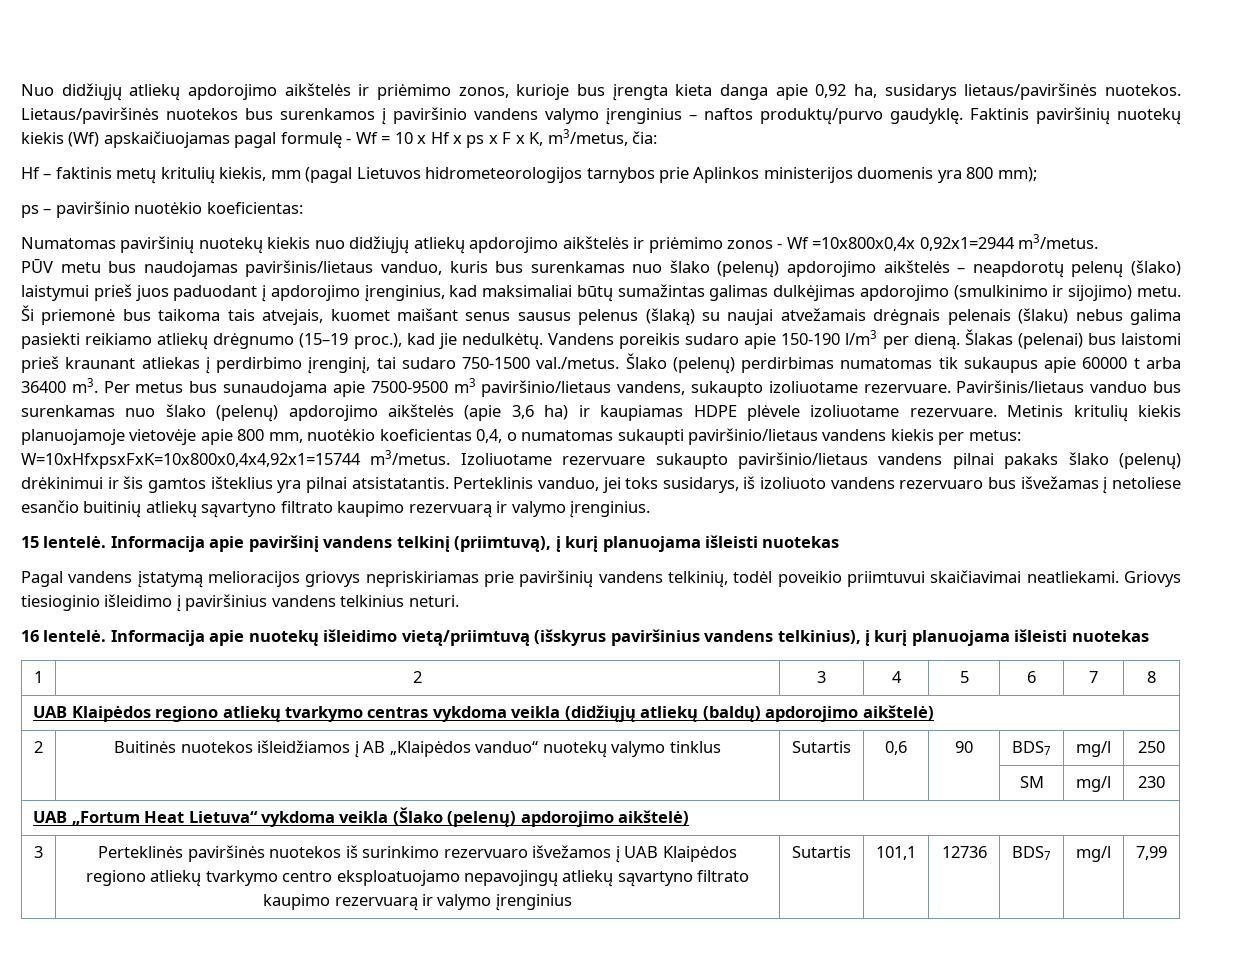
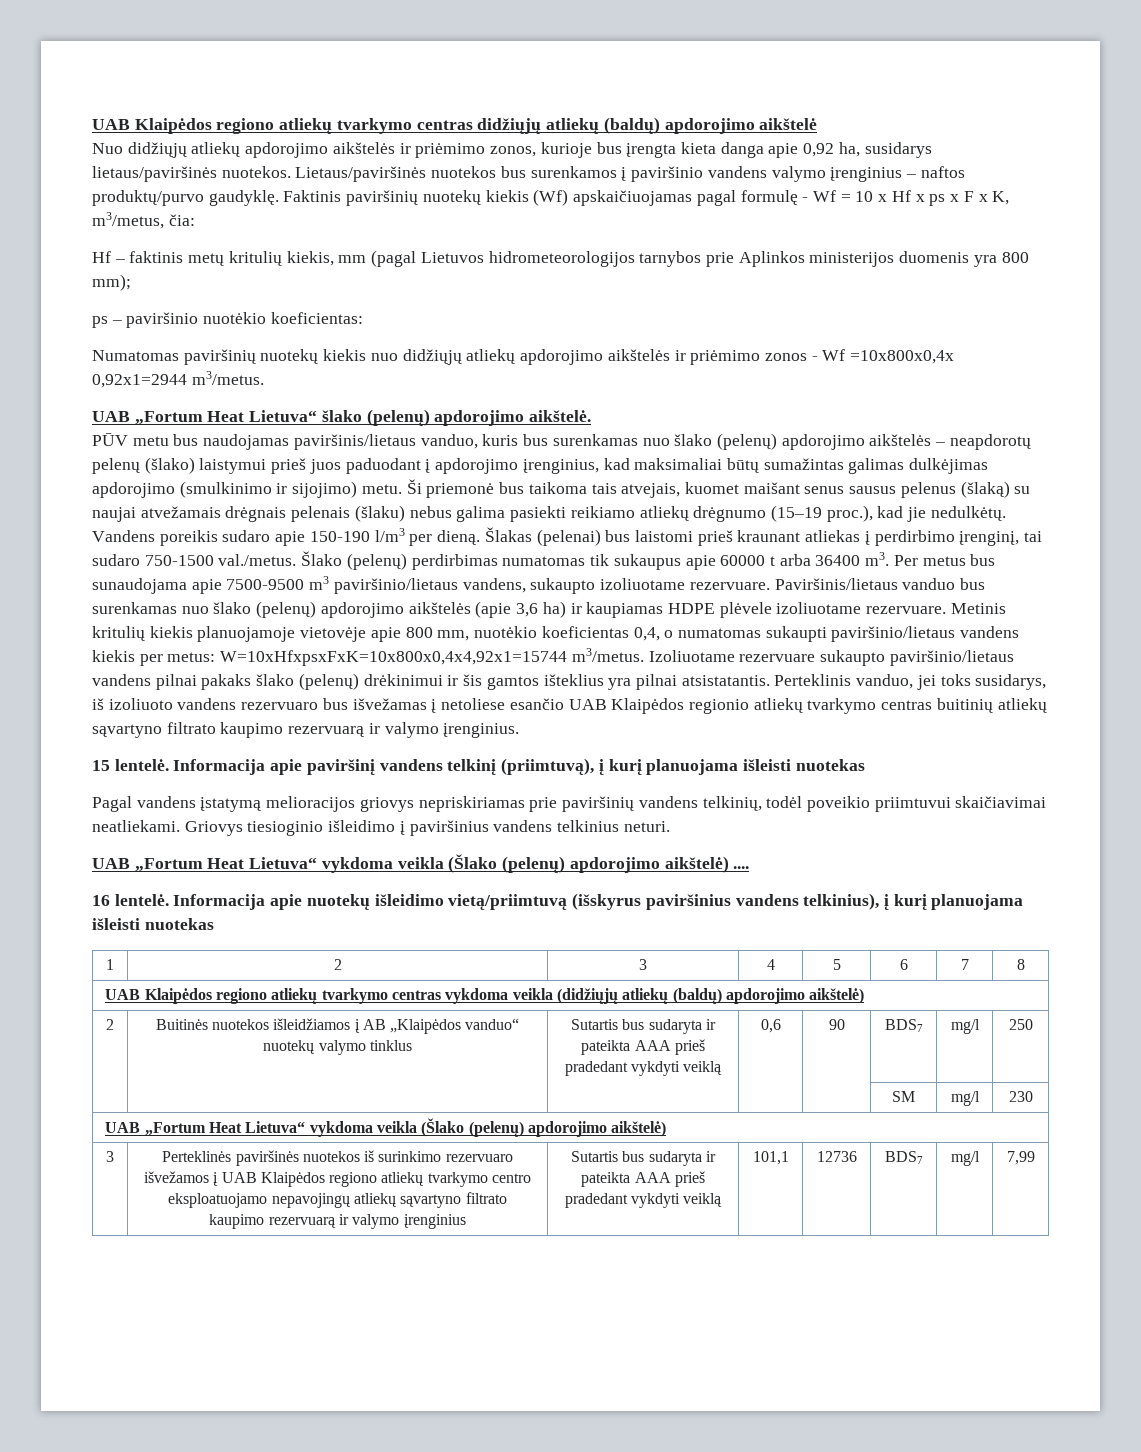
(21, 90) none -> [92,117,818,134] UAB Klaipėdos regiono atliekų tvarkymo centras didžiųjų atliekų (baldų) apdorojimo aikštelė //
(1099, 241) none -> [92,409,592,426] // UAB „Fortum Heat Lietuva“ šlako (pelenų) apdorojimo aikštelė.
(79, 506) none -> [568,698,933,714] UAB Klaipėdos regionio atliekų tvarkymo centras
(459, 601) none -> [92,854,750,873] // UAB „Fortum Heat Lietuva“ vykdoma veikla (Šlako (pelenų) apdorojimo aikštelė) ....
(851, 747) none -> [622,1019,716,1034] [581,1039,705,1055] [564,1061,723,1076] bus sudaryta ir pateikta AAA prieš pradedant vykdyti veiklą
(851, 852) none -> [622,1151,716,1166] [581,1171,705,1187] [564,1193,723,1208] bus sudaryta ir pateikta AAA prieš pradedant vykdyti veiklą

